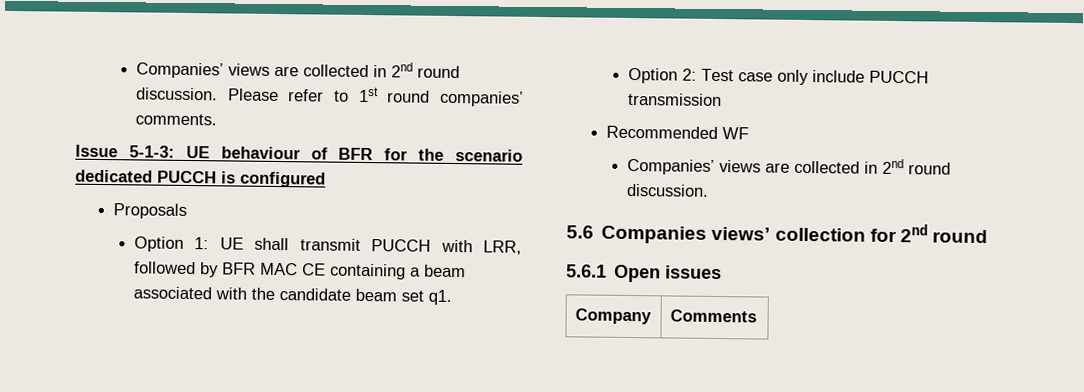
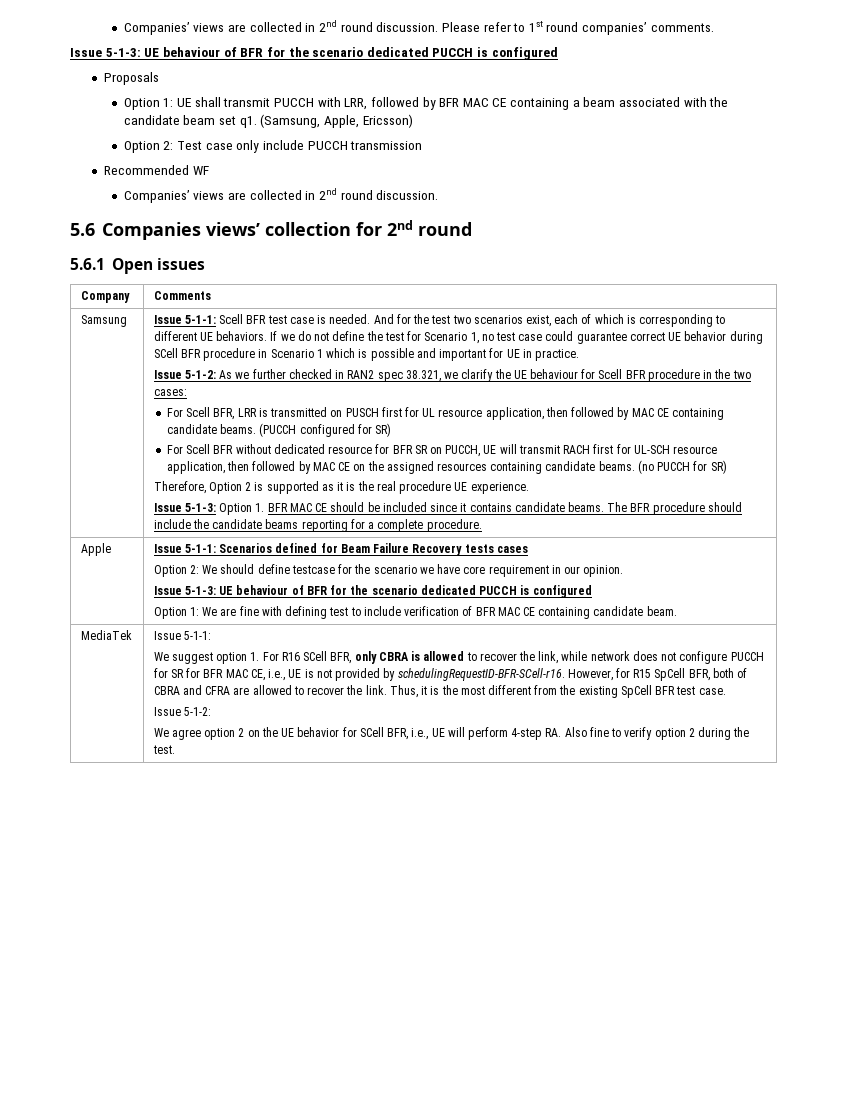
(452, 297) none -> [260,114,413,128] (Samsung, Apple, Ericsson)
(757, 316) none -> [80,315,127,327] [153,314,726,327] [153,331,763,344] [153,348,580,361] [153,369,751,382] [153,389,187,396] [166,407,725,420] [166,423,392,437] [166,444,718,457] [166,460,727,474] [153,481,529,494] [153,502,742,515] [153,519,482,532] [80,543,111,556] [153,543,528,556] [153,564,624,577] [153,585,592,598] [153,606,677,619] [80,630,132,640] [153,631,211,640] [153,651,764,664] [153,668,748,681] [153,685,726,698] [153,707,211,716] [153,727,750,740] [152,745,175,754] // Samsung | Issue 5-1-1: Scell BFR test case is needed. And for the test two scenarios exist, each of which is corresponding to different UE behaviors. If we do not define the test for Scenario 1, no test case could guarantee correct UE behavior during SCell BFR procedure in Scenario 1 which is possible and important for UE in practice. // Issue 5-1-2: As we further checked in RAN2 spec 38.321, we clarify the UE behaviour for Scell BFR procedure in the two cases: // For Scell BFR, LRR is transmitted on PUSCH first for UL resource application, then followed by MAC CE containing candidate beams. (PUCCH configured for SR) // For Scell BFR without dedicated resource for BFR SR on PUCCH, UE will transmit RACH first for UL-SCH resource application, then followed by MAC CE on the assigned resources containing candidate beams. (no PUCCH for SR) // Therefore, Option 2 is supported as it is the real procedure UE experience. // Issue 5-1-3: Option 1. BFR MAC CE should be included since it contains candidate beams. The BFR procedure should include the candidate beams reporting for a complete procedure. // Apple | Issue 5-1-1: Scenarios defined for Beam Failure Recovery tests cases // Option 2: We should define testcase for the scenario we have core requirement in our opinion. // Issue 5-1-3: UE behaviour of BFR for the scenario dedicated PUCCH is configured // Option 1: We are fine with defining test to include verification of BFR MAC CE containing candidate beam. // MediaTek | Issue 5-1-1: // We suggest option 1. For R16 SCell BFR, only CBRA is allowed to recover the link, while network does not configure PUCCH for SR for BFR MAC CE, i.e., UE is not provided by schedulingRequestID-BFR-SCell-r16. However, for R15 SpCell BFR, both of CBRA and CFRA are allowed to recover the link. Thus, it is the most different from the existing SpCell BFR test case. // Issue 5-1-2: // We agree option 2 on the UE behavior for SCell BFR, i.e., UE will perform 4-step RA. Also fine to verify option 2 during the test.

